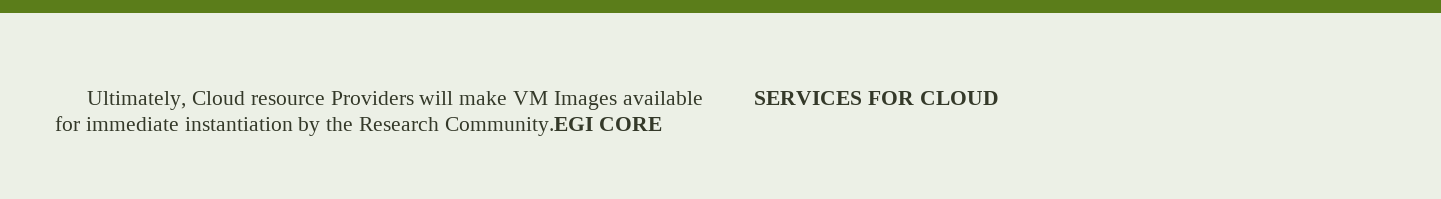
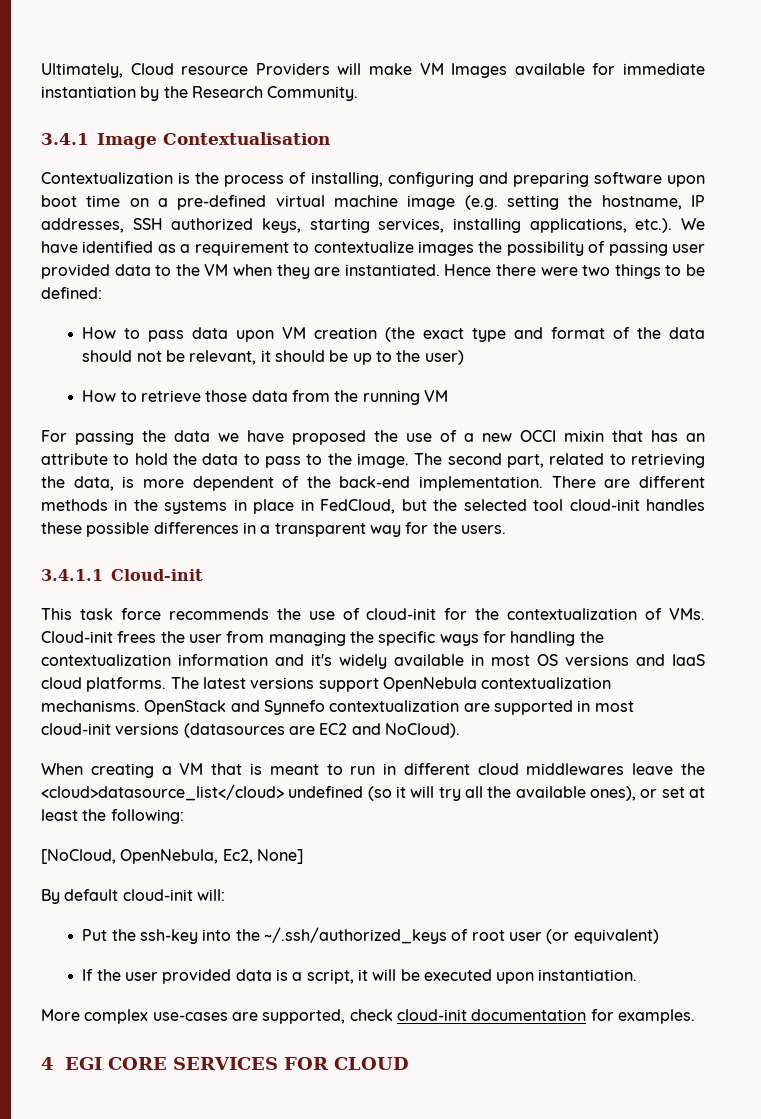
[444,117,593,136] Community.EGI -> [267,86,359,101] [41,132,330,149] [41,172,706,187] [41,195,705,210] [41,218,705,233] [41,241,705,256] [41,264,706,279] [41,287,102,299] [82,327,705,342] [82,350,464,365] [82,390,448,405] [41,430,705,445] [41,453,705,468] [41,476,705,491] [41,499,705,514] [41,522,506,537] [41,569,203,581] [41,608,705,620] [41,631,604,646] [41,654,705,669] [41,677,612,692] [41,700,634,715] [41,723,460,738] [41,763,705,778] [41,784,705,801] [41,809,184,824] [41,849,303,864] [41,889,225,904] [82,927,659,944] [82,969,638,984] [41,1009,695,1024] [41,1057,102,1070] Community. // 3.4.1 Image Contextualisation // Contextualization is the process of installing, configuring and preparing software upon boot time on a pre-defined virtual machine image (e.g. setting the hostname, IP addresses, SSH authorized keys, starting services, installing applications, etc.). We have identified as a requirement to contextualize images the possibility of passing user provided data to the VM when they are instantiated. Hence there were two things to be defined: // How to pass data upon VM creation (the exact type and format of the data should not be relevant, it should be up to the user) // How to retrieve those data from the running VM // For passing the data we have proposed the use of a new OCCI mixin that has an attribute to hold the data to pass to the image. The second part, related to retrieving the data, is more dependent of the back-end implementation. There are different methods in the systems in place in FedCloud, but the selected tool cloud-init handles these possible differences in a transparent way for the users. // 3.4.1.1 Cloud-init // This task force recommends the use of cloud-init for the contextualization of VMs. Cloud-init frees the user from managing the specific ways for handling the contextualization information and it's widely available in most OS versions and IaaS cloud platforms. The latest versions support OpenNebula contextualization mechanisms. OpenStack and Synnefo contextualization are supported in most cloud-init versions (datasources are EC2 and NoCloud). // When creating a VM that is meant to run in different cloud middlewares leave the <cloud>datasource_list</cloud> undefined (so it will try all the available ones), or set at least the following: // [NoCloud, OpenNebula, Ec2, None] // By default cloud-init will: // Put the ssh-key into the ~/.ssh/authorized_keys of root user (or equivalent) // If the user provided data is a script, it will be executed upon instantiation. // More complex use-cases are supported, check cloud-init documentation for examples. // 4 EGI

